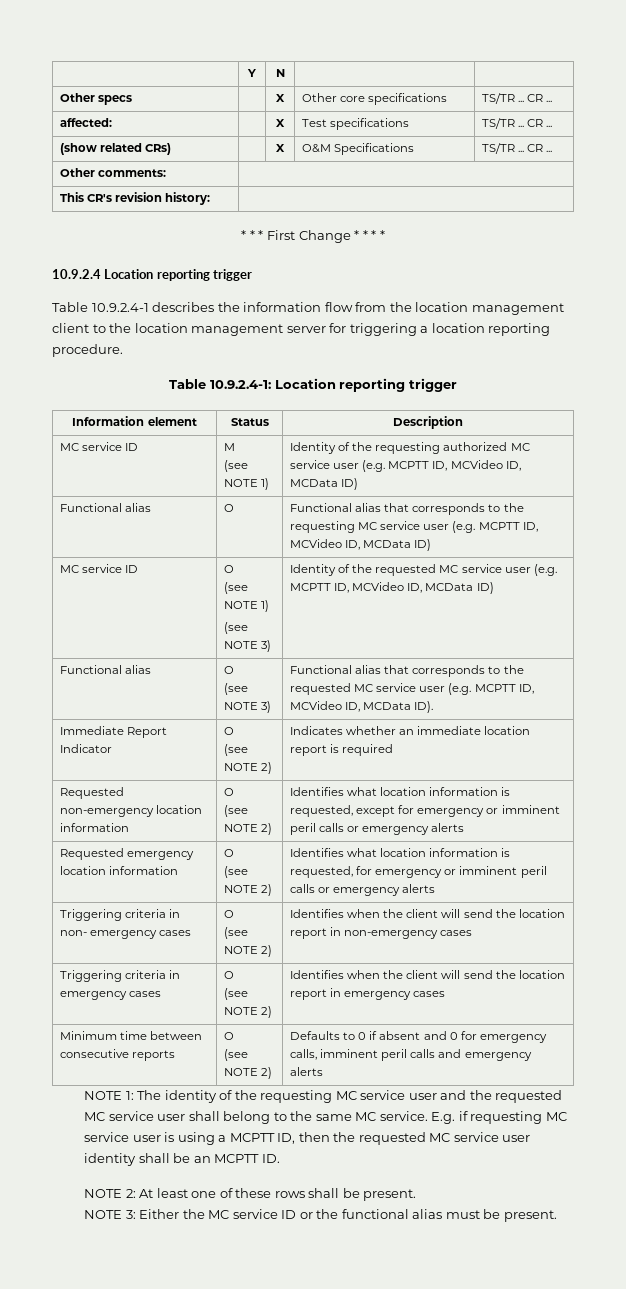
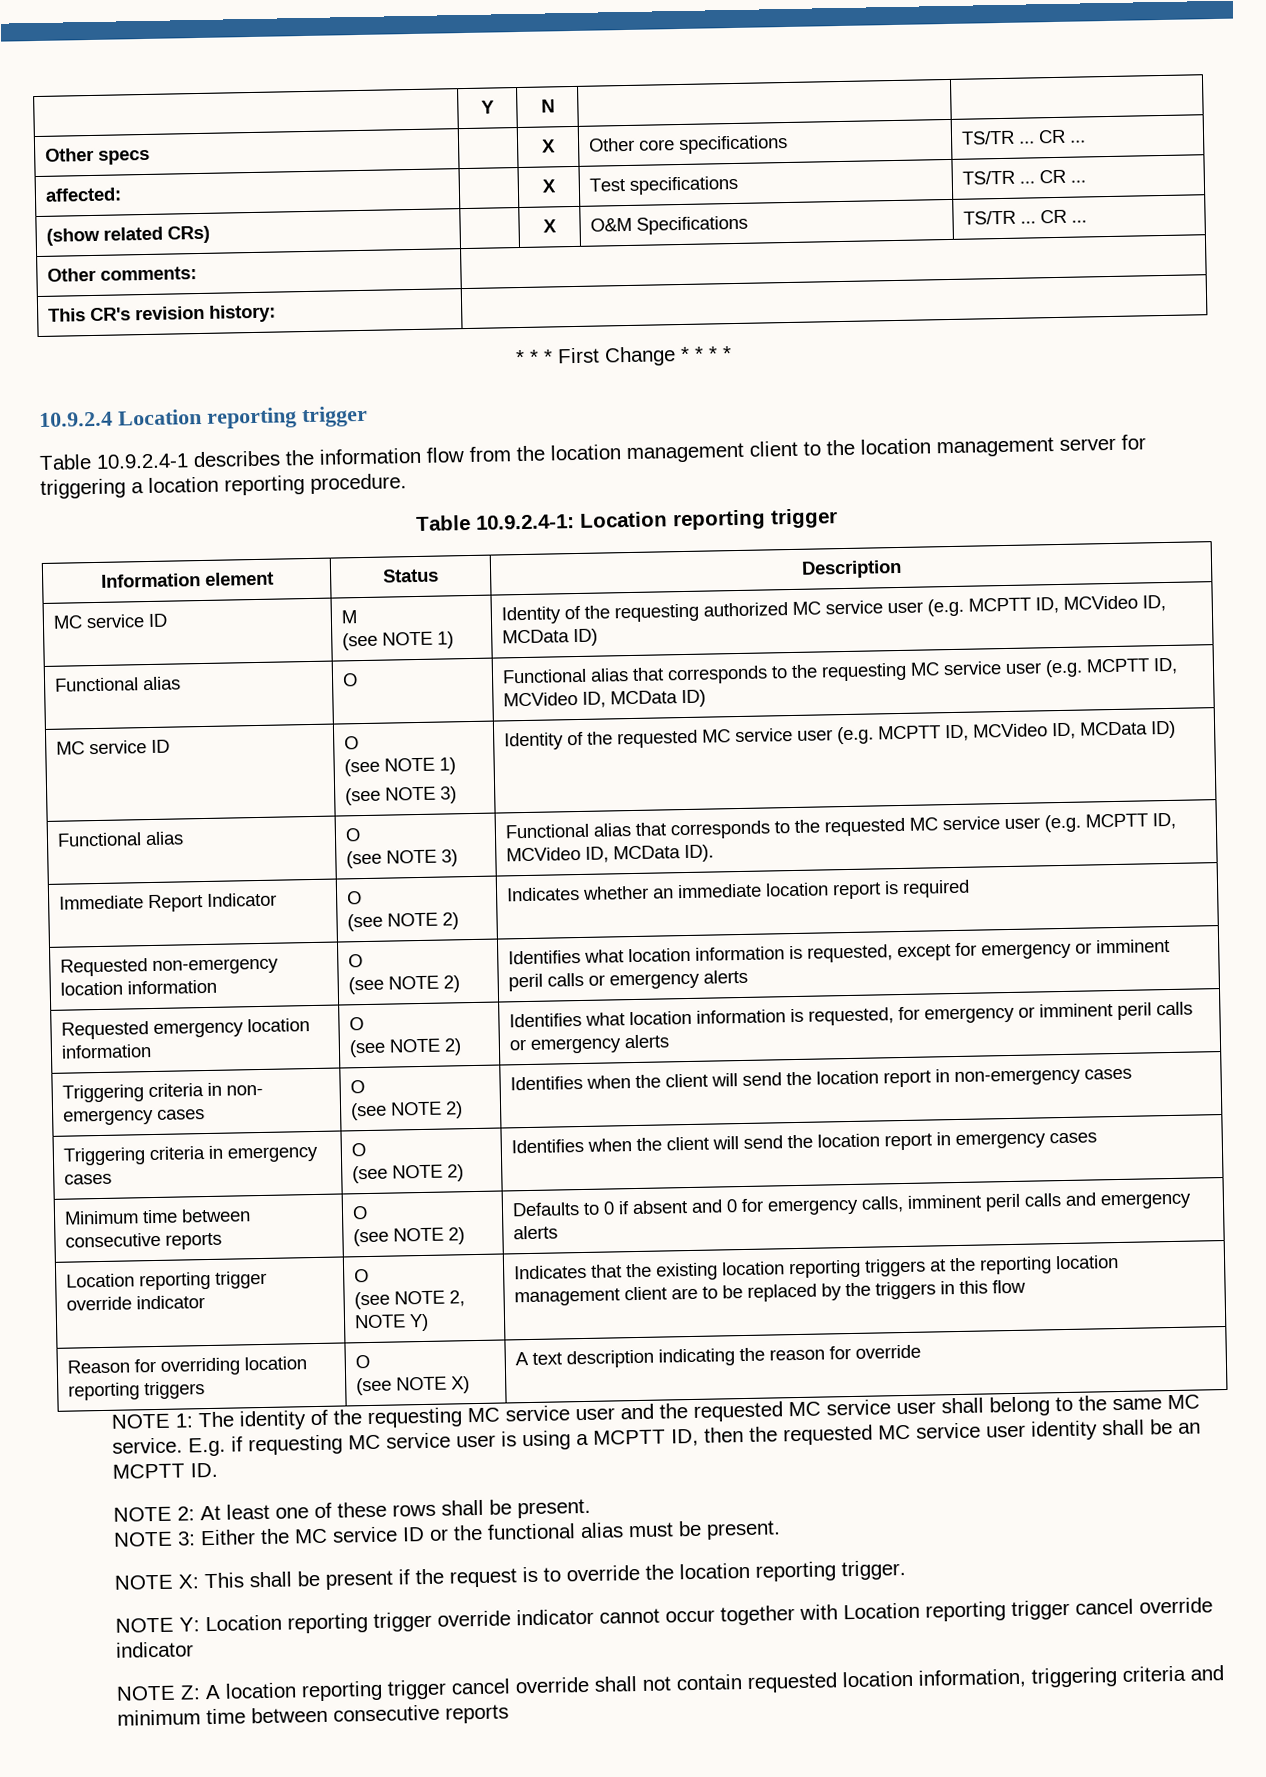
(324, 1071) none -> [66,1270,268,1291] [66,1295,206,1311] [354,1268,370,1283] [354,1290,466,1310] [354,1313,430,1332] [514,1254,1120,1281] [514,1279,1027,1307] [67,1356,308,1376] [68,1381,206,1401] [355,1354,371,1369] [356,1376,471,1396] [515,1344,922,1369] // Location reporting trigger override indicator | O // (see NOTE 2, NOTE Y) | Indicates that the existing location reporting triggers at the reporting location management client are to be replaced by the triggers in this flow // Reason for overriding location reporting triggers | O // (see NOTE X) | A text description indicating the reason for override
(557, 1216) none -> [114,1560,907,1590] [115,1597,1214,1634] [115,1641,195,1658] [116,1665,1225,1702] [117,1704,510,1726] // NOTE X: This shall be present if the request is to override the location reporting trigger. // NOTE Y: Location reporting trigger override indicator cannot occur together with Location reporting trigger cancel override indicator // NOTE Z: A location reporting trigger cancel override shall not contain requested location information, triggering criteria and minimum time between consecutive reports

